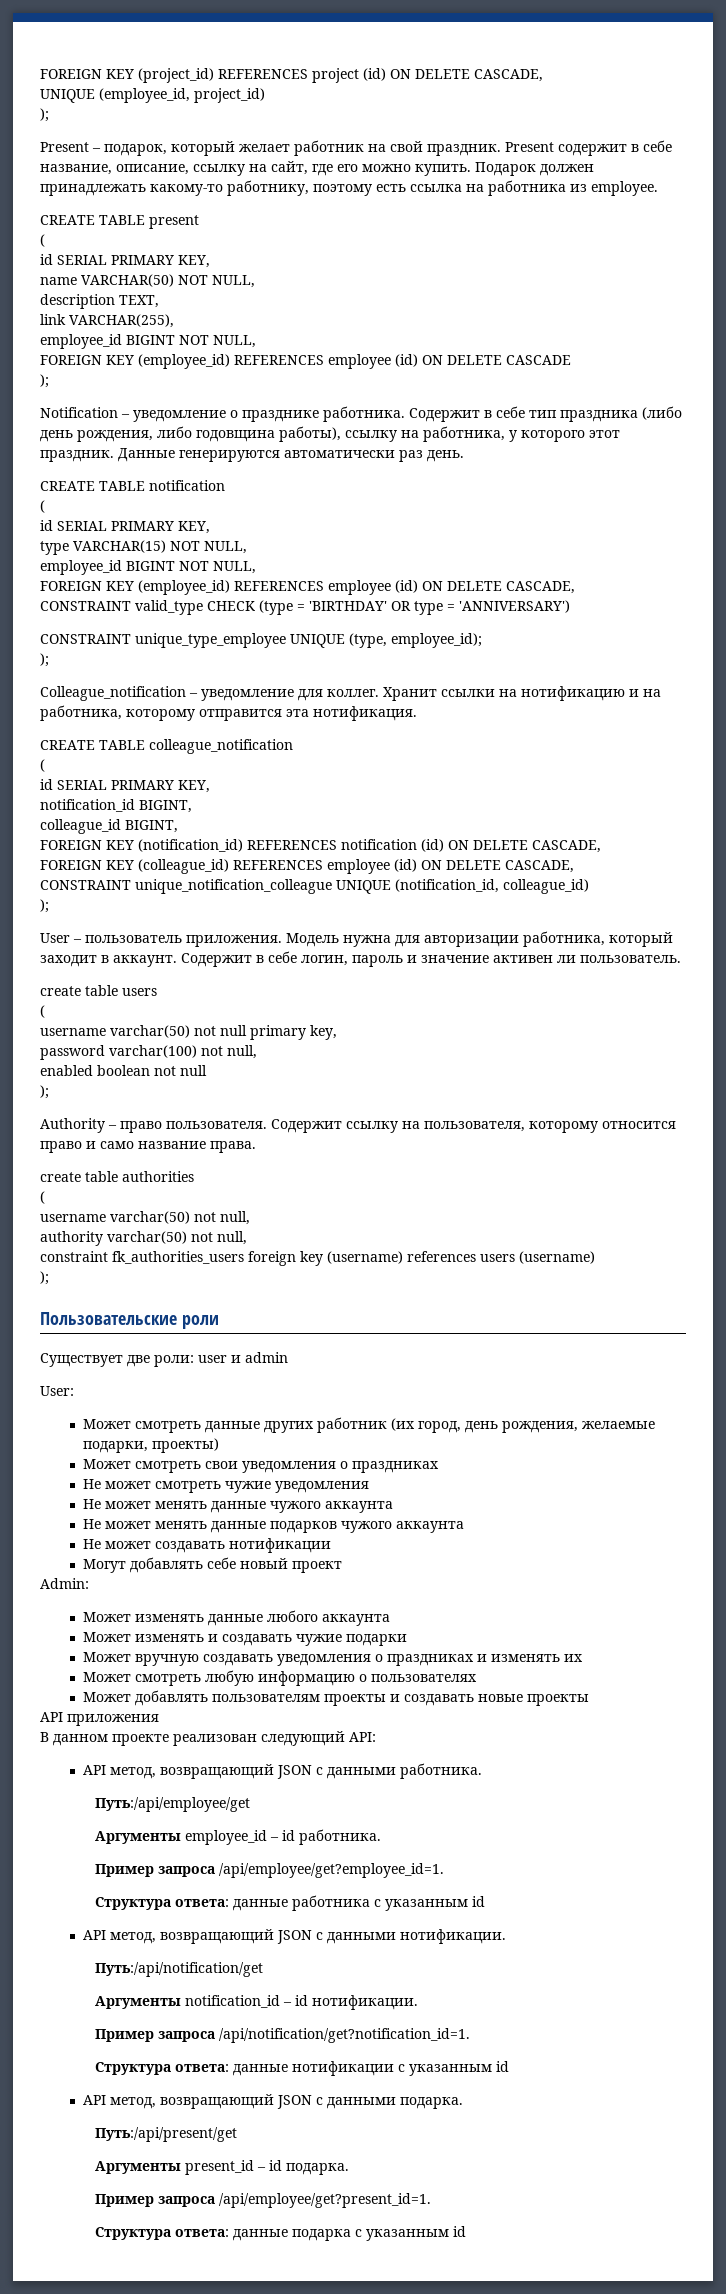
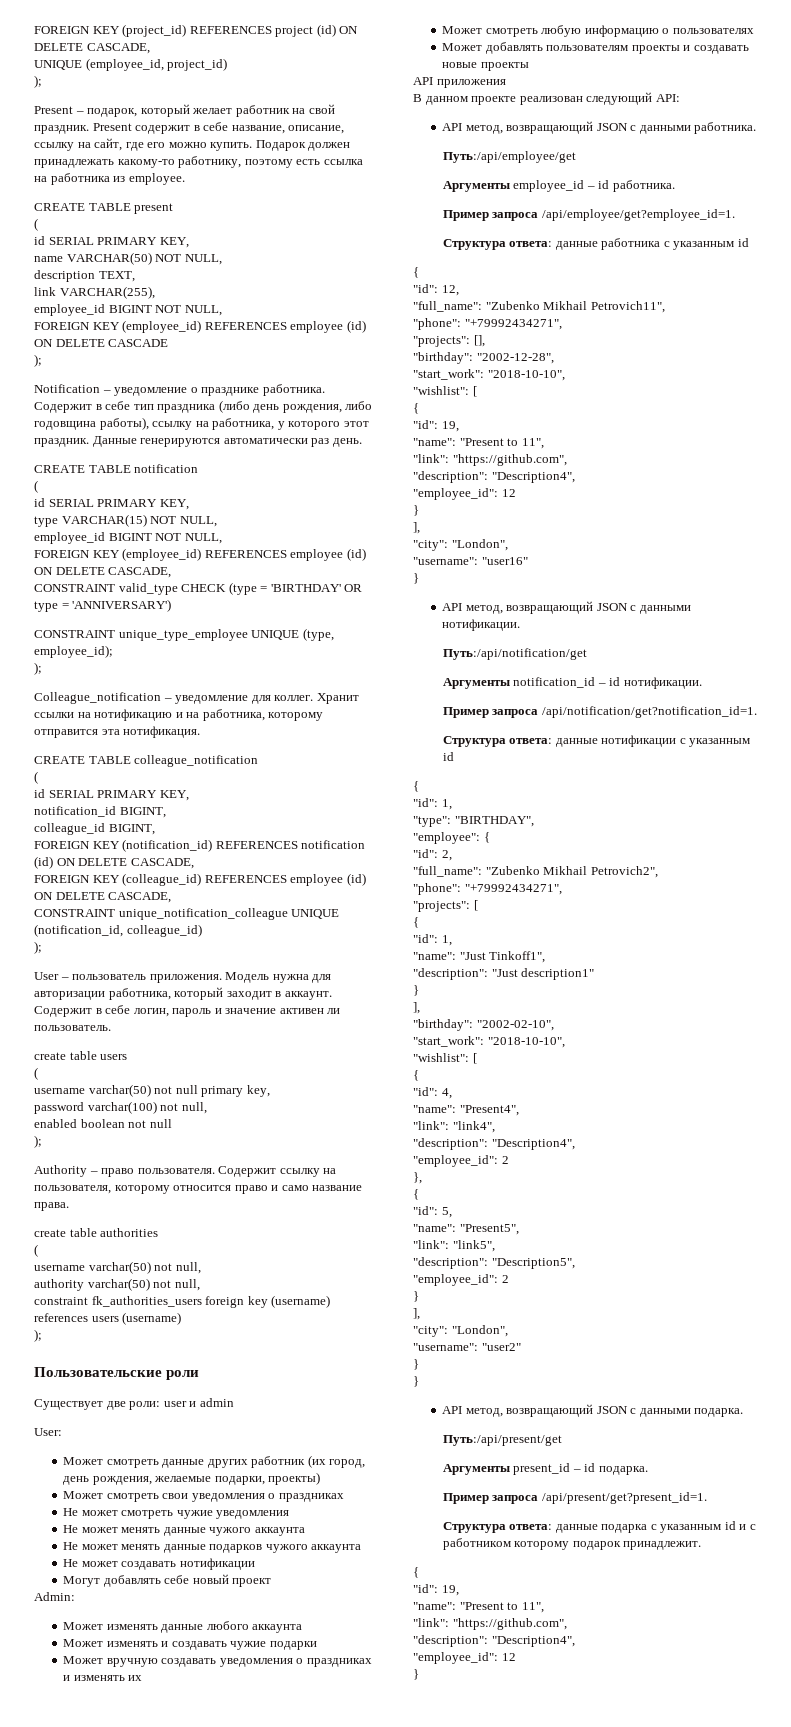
(486, 1901) none -> [413,267,419,278] [413,284,459,296] [413,301,665,313] [413,318,562,330] [413,335,485,347] [413,352,554,364] [413,369,565,381] [413,386,477,397] [413,403,419,414] [413,420,459,432] [413,438,544,449] [413,454,567,466] [413,471,575,483] [413,488,516,500] [413,505,419,516] [413,522,420,534] [413,539,508,551] [413,557,528,565] [413,573,419,584] // { // "id": 12, // "full_name": "Zubenko Mikhail Petrovich11", // "phone": "+79992434271", // "projects": [], // "birthday": "2002-12-28", // "start_work": "2018-10-10", // "wishlist": [ // { // "id": 19, // "name": "Present to 11", // "link": "https://github.com", // "description": "Description4", // "employee_id": 12 // } // ], // "city": "London", // "username": "user16" // }
(510, 2066) none -> [413,781,419,792] [413,798,452,810] [413,816,534,827] [413,832,490,844] [413,849,452,861] [413,866,658,878] [413,883,562,895] [413,900,478,912] [413,917,419,928] [413,934,452,946] [413,951,546,963] [413,968,595,980] [413,985,419,996] [413,1002,420,1014] [413,1019,554,1031] [413,1036,565,1048] [413,1053,477,1064] [413,1070,419,1081] [413,1087,452,1099] [413,1105,519,1116] [413,1121,495,1133] [413,1138,575,1150] [413,1155,509,1167] [413,1172,422,1184] [413,1189,419,1200] [413,1206,452,1218] [413,1224,519,1235] [413,1240,495,1252] [413,1257,575,1269] [413,1274,509,1286] [413,1291,419,1302] [413,1308,420,1320] [413,1325,508,1337] [413,1343,521,1351] [413,1359,419,1370] [413,1376,419,1387] // { // "id": 1, // "type": "BIRTHDAY", // "employee": { // "id": 2, // "full_name": "Zubenko Mikhail Petrovich2", // "phone": "+79992434271", // "projects": [ // { // "id": 1, // "name": "Just Tinkoff1", // "description": "Just description1" // } // ], // "birthday": "2002-02-10", // "start_work": "2018-10-10", // "wishlist": [ // { // "id": 4, // "name": "Present4", // "link": "link4", // "description": "Description4", // "employee_id": 2 // }, // { // "id": 5, // "name": "Present5", // "link": "link5", // "description": "Description5", // "employee_id": 2 // } // ], // "city": "London", // "username": "user2" // } // }
[219,2193,432,2208] /api/employee/get?present_id=1. -> [541,1492,707,1504] /api/present/get?present_id=1.
(467, 2231) none -> [739,1524,756,1530] [442,1538,702,1550] [413,1567,419,1578] [413,1584,459,1596] [413,1602,544,1613] [413,1618,567,1630] [413,1635,575,1647] [413,1652,516,1664] [413,1669,419,1680] и с работником которому подарок принадлежит. // { // "id": 19, // "name": "Present to 11", // "link": "https://github.com", // "description": "Description4", // "employee_id": 12 // }

